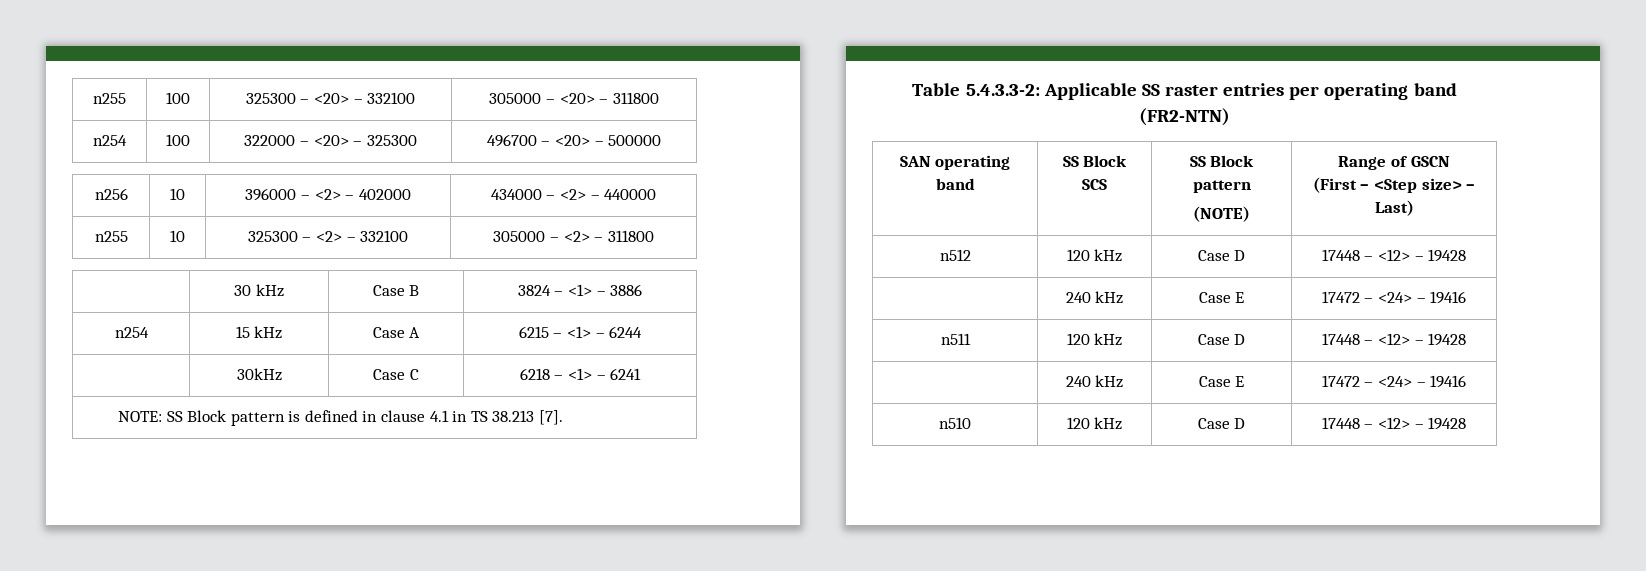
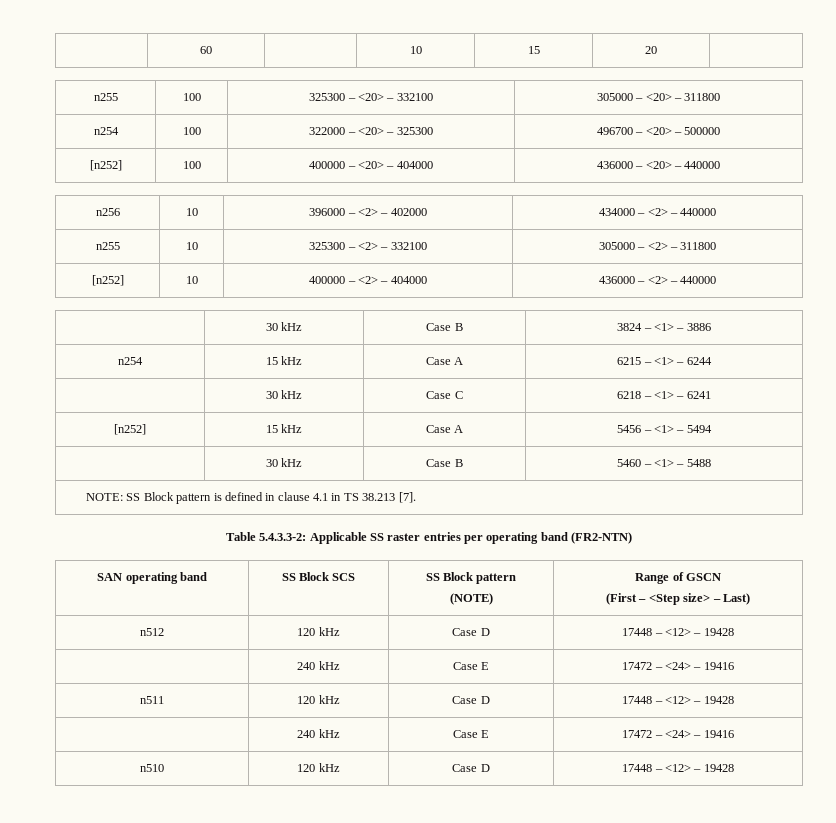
(93, 98) none -> [200,46,212,54] [409,46,422,54] [527,46,540,54] [645,46,657,54] | 60 | | 10 | 15 | 20 | //
(662, 140) none -> [89,160,122,171] [182,161,201,169] [309,161,433,169] [596,161,721,169] // [n252] | 100 | 400000 – <20> – 404000 | 436000 – <20> – 440000
(654, 236) none -> [91,275,124,286] [185,276,198,284] [309,276,427,284] [598,276,717,284] // [n252] | 10 | 400000 – <2> – 404000 | 436000 – <2> – 440000
[236,368,282,381] 30kHz -> [265,390,303,399] 30 kHz
(642, 374) none -> [114,424,146,435] [265,424,303,433] [425,425,464,433] [617,425,712,433] [265,458,303,467] [426,459,463,467] [617,459,711,467] // [n252] | 15 kHz | Case A | 5456 – <1> – 5494 // | 30 kHz | Case B | 5460 – <1> – 5488

